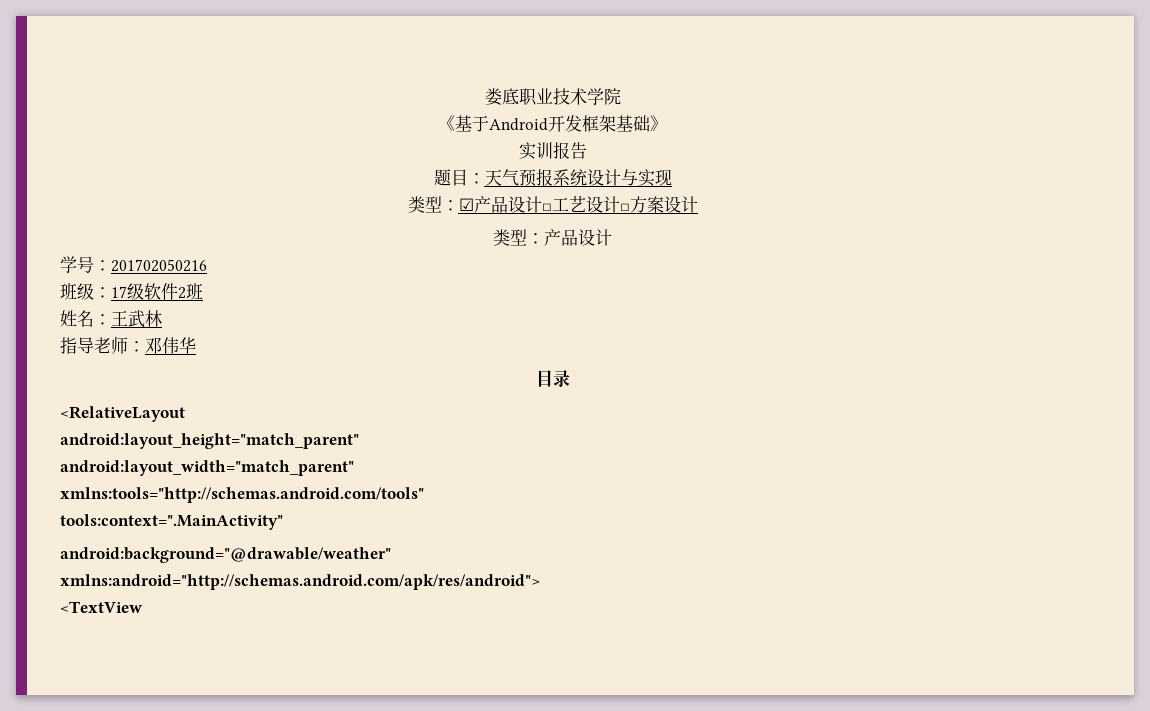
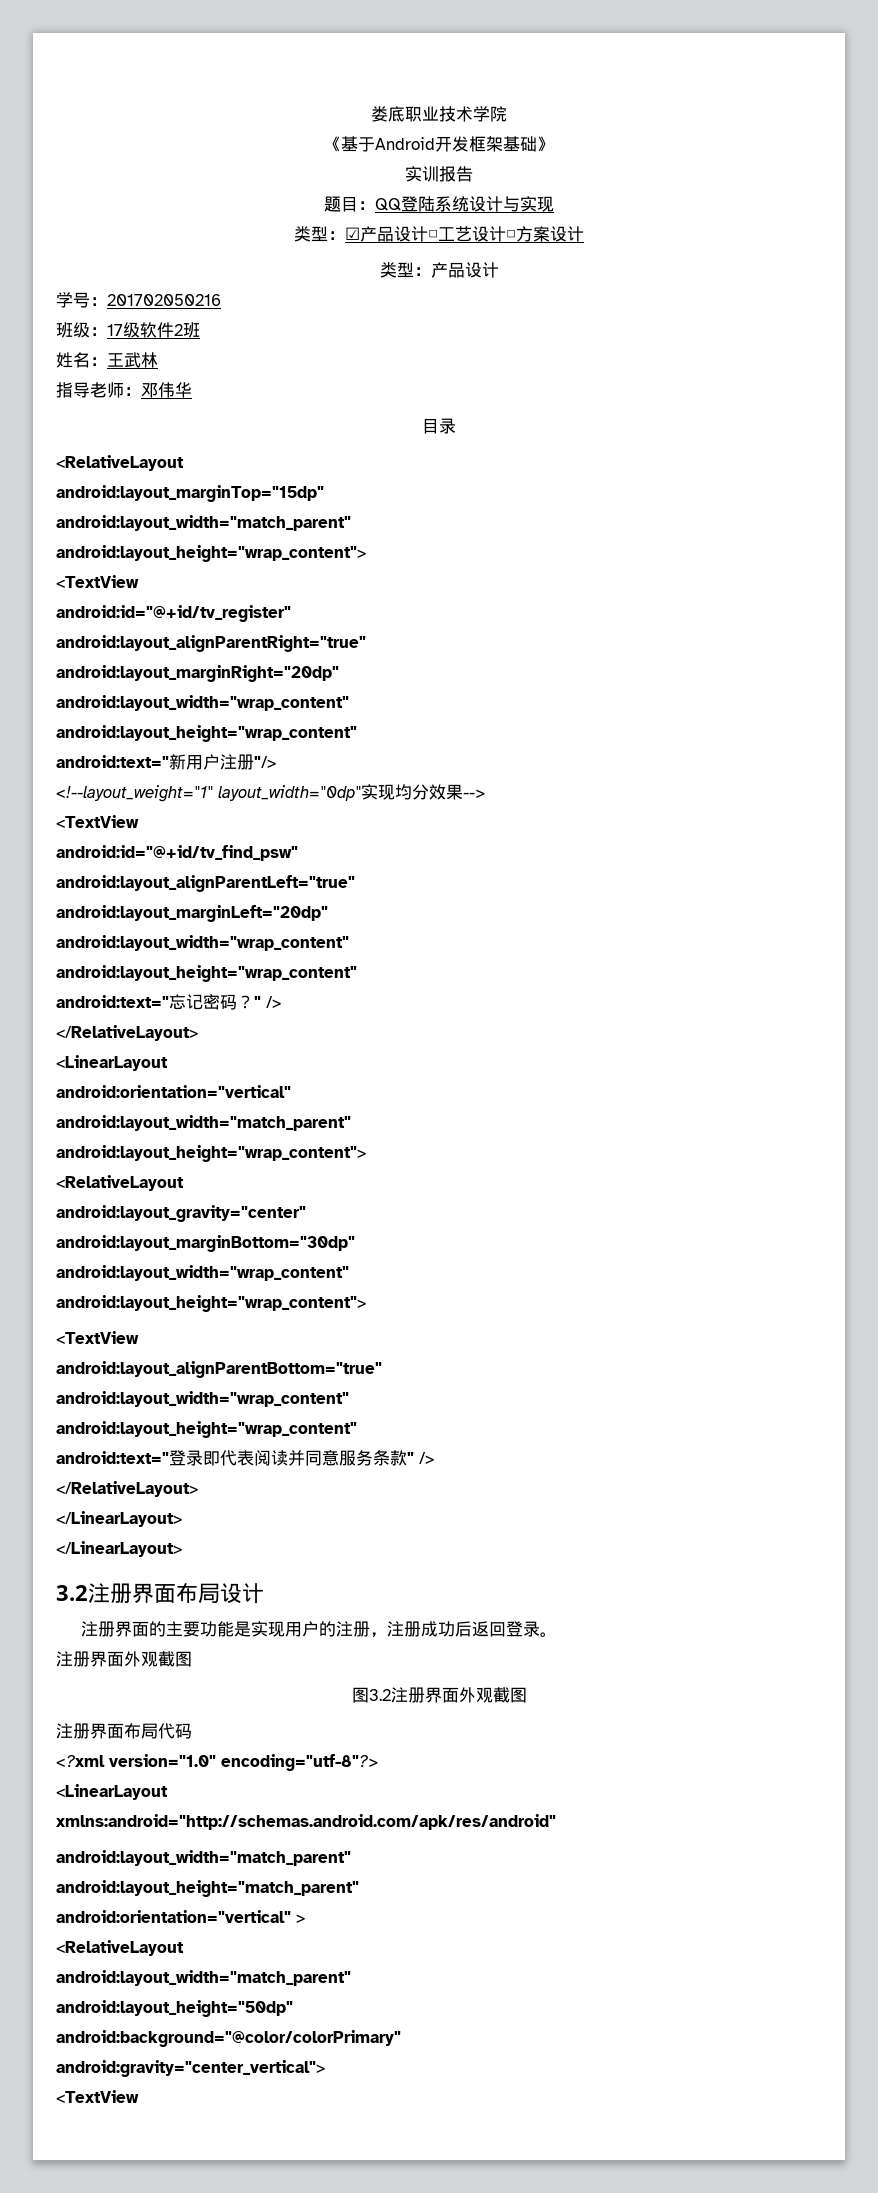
[484,169,553,187] 天气预报 -> [375,196,435,212] QQ登陆
[60,433,359,449] [60,460,354,476] [60,487,424,503] [60,514,283,530] [60,547,391,563] [60,574,540,590] android:layout_height="match_parent" // android:layout_width="match_parent" // xmlns:tools="http://schemas.android.com/tools" // tools:context=".MainActivity" // android:background="@drawable/weather" // xmlns:android="http://schemas.android.com/apk/res/android"> -> [56,485,324,502] [56,515,351,531] [56,545,366,562] [56,575,139,588] [56,605,291,622] [56,635,366,652] [56,665,339,682] [56,695,349,711] [56,725,357,742] [56,754,276,770] [56,784,485,802] [56,815,139,828] [56,845,298,861] [56,875,355,892] [56,905,328,922] [56,935,349,951] [56,965,357,982] [56,994,281,1010] [56,1025,198,1041] [56,1055,168,1071] [56,1085,291,1098] [56,1115,351,1131] [56,1145,366,1162] [56,1175,184,1191] [56,1205,306,1222] [56,1235,355,1252] [56,1265,349,1281] [56,1295,366,1312] [56,1331,139,1344] [56,1361,382,1378] [56,1391,349,1407] [56,1421,357,1438] [56,1450,434,1466] [56,1481,198,1497] [56,1511,182,1527] [56,1541,182,1557] [56,1583,264,1604] [81,1621,558,1638] [56,1651,192,1667] [351,1687,527,1703] [56,1723,192,1739] [56,1754,378,1771] [56,1784,168,1800] [56,1814,556,1830] [56,1850,351,1866] [56,1880,359,1897] [56,1910,305,1923] [56,1940,184,1956] [56,1970,351,1986] [56,2000,293,2017] [56,2030,401,2047] [56,2060,325,2077] android:layout_marginTop="15dp" // android:layout_width="match_parent" // android:layout_height="wrap_content"> // <TextView // android:id="@+id/tv_register" // android:layout_alignParentRight="true" // android:layout_marginRight="20dp" // android:layout_width="wrap_content" // android:layout_height="wrap_content" // android:text="新用户注册"/> // <!--layout_weight="1" layout_width="0dp"实现均分效果--> // <TextView // android:id="@+id/tv_find_psw" // android:layout_alignParentLeft="true" // android:layout_marginLeft="20dp" // android:layout_width="wrap_content" // android:layout_height="wrap_content" // android:text="忘记密码？" /> // </RelativeLayout> // <LinearLayout // android:orientation="vertical" // android:layout_width="match_parent" // android:layout_height="wrap_content"> // <RelativeLayout // android:layout_gravity="center" // android:layout_marginBottom="30dp" // android:layout_width="wrap_content" // android:layout_height="wrap_content"> // <TextView // android:layout_alignParentBottom="true" // android:layout_width="wrap_content" // android:layout_height="wrap_content" // android:text="登录即代表阅读并同意服务条款" /> // </RelativeLayout> // </LinearLayout> // </LinearLayout> // 3.2注册界面布局设计 // 注册界面的主要功能是实现用户的注册，注册成功后返回登录。 // 注册界面外观截图 // 图3.2注册界面外观截图 // 注册界面布局代码 // <?xml version="1.0" encoding="utf-8"?> // <LinearLayout // xmlns:android="http://schemas.android.com/apk/res/android" // android:layout_width="match_parent" // android:layout_height="match_parent" // android:orientation="vertical" > // <RelativeLayout // android:layout_width="match_parent" // android:layout_height="50dp" // android:background="@color/colorPrimary" // android:gravity="center_vertical">

